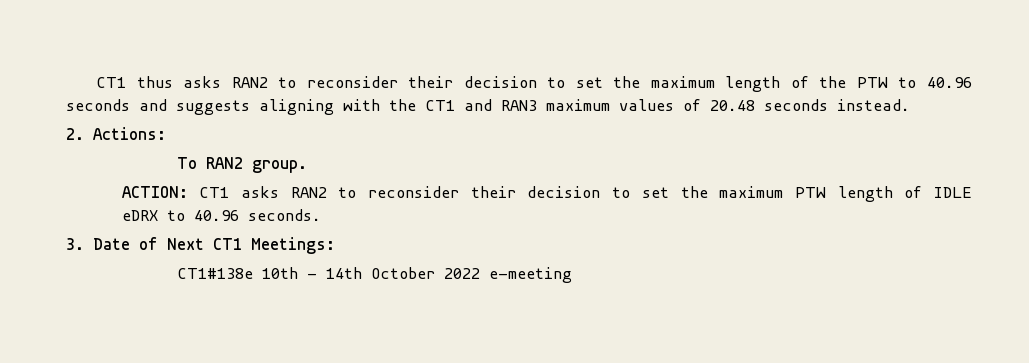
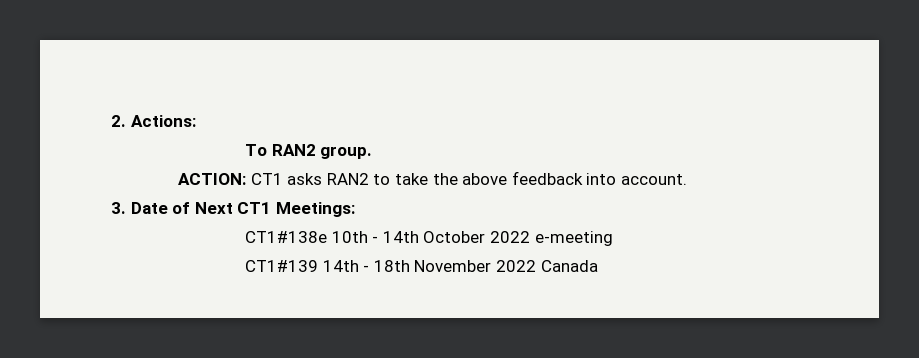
[96,76,973,92] [66,99,910,115] CT1 thus asks RAN2 to reconsider their decision to set the maximum length of the PTW to 40.96 seconds and suggests aligning with the CT1 and RAN3 maximum values of 20.48 seconds instead. // -> (111, 121) none
[368,186,973,202] [121,209,321,221] reconsider their decision to set the maximum PTW length of IDLE eDRX to 40.96 seconds. -> [395,171,687,185] take the above feedback into account.
(573, 275) none -> [245,260,598,272] // CT1#139 14th - 18th November 2022 Canada

